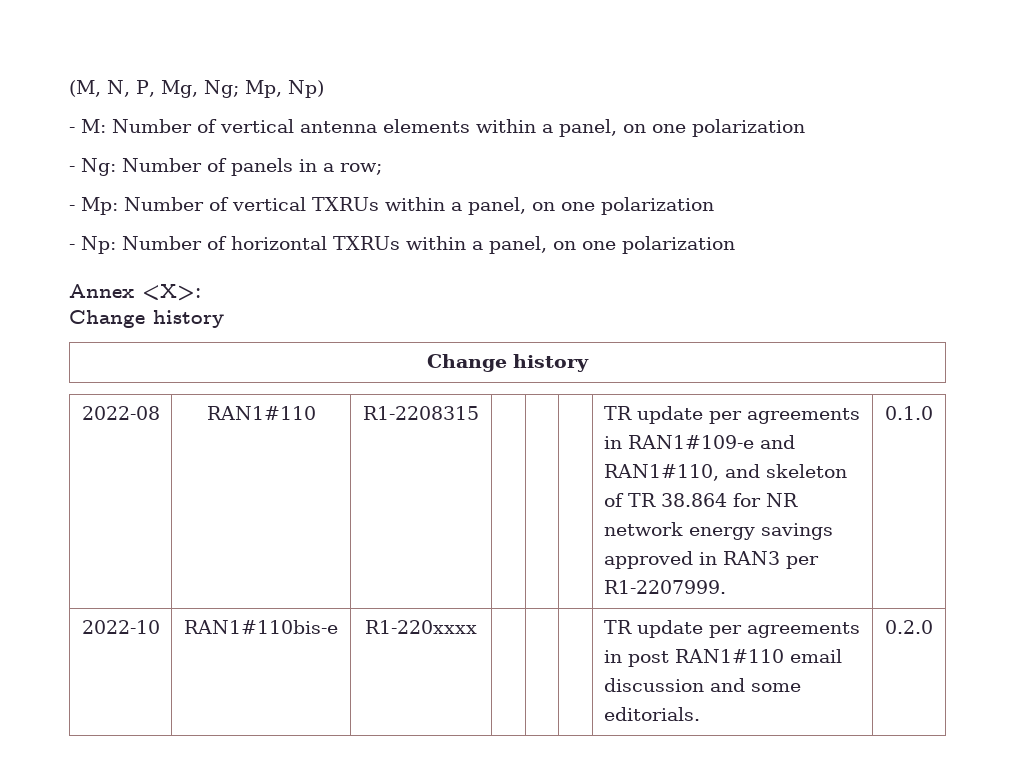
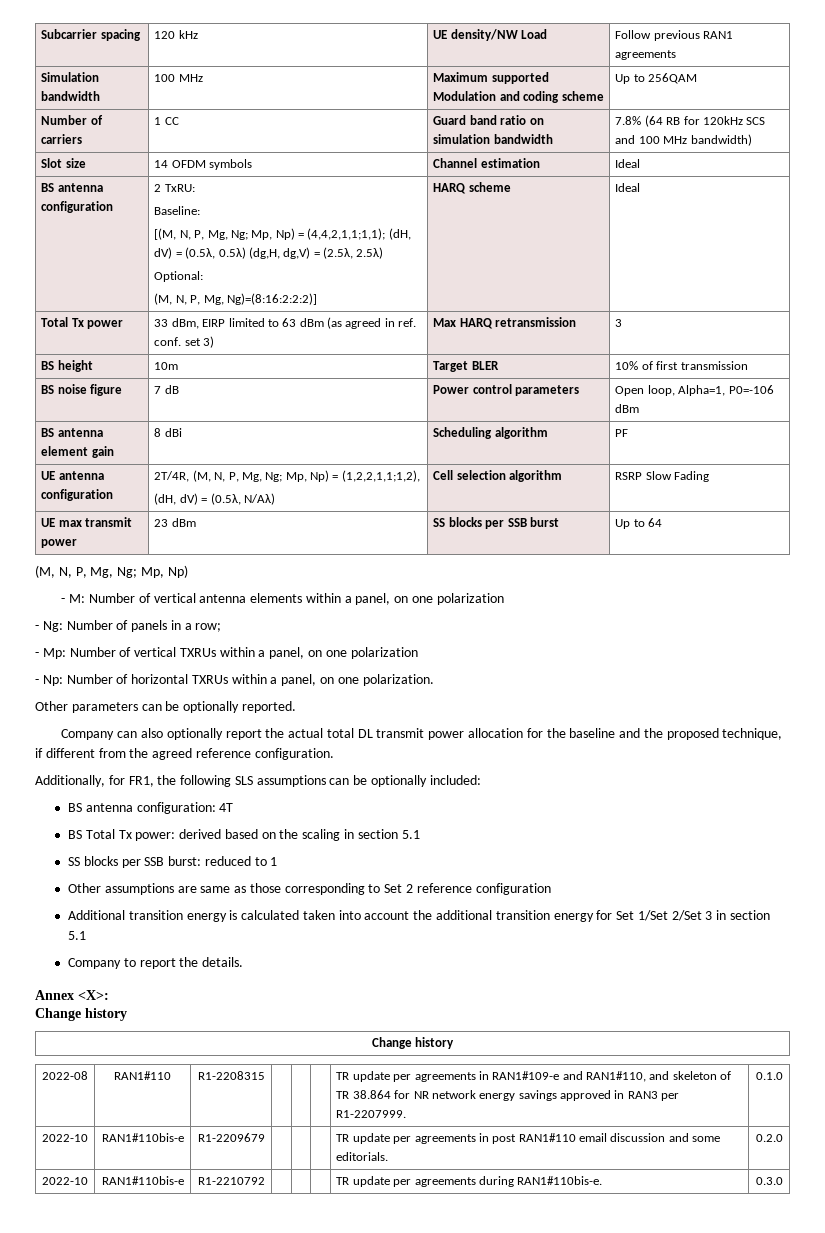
(69, 88) none -> [41,29,141,41] [154,30,198,39] [433,29,548,41] [615,30,734,41] [615,50,677,60] [41,72,100,82] [41,91,101,101] [154,74,203,82] [433,72,549,84] [433,91,604,103] [615,73,698,84] [41,115,103,125] [41,134,83,144] [154,117,179,125] [433,115,544,125] [433,134,553,144] [615,115,766,127] [615,134,752,146] [41,158,86,168] [154,159,253,170] [433,158,540,168] [615,159,641,168] [41,183,103,192] [41,201,114,213] [154,184,195,192] [154,206,201,215] [154,228,411,240] [154,247,384,259] [154,271,204,282] [154,293,317,305] [433,182,511,194] [615,183,641,192] [41,317,124,329] [154,317,417,329] [154,336,215,348] [433,317,577,329] [615,319,623,327] [41,360,93,372] [154,362,179,370] [433,361,499,372] [615,361,748,370] [41,384,123,396] [154,385,179,394] [433,384,580,396] [615,385,774,396] [615,404,640,413] [41,428,103,437] [41,446,114,458] [154,428,182,437] [433,427,548,439] [615,429,629,437] [41,471,104,480] [41,489,114,501] [154,470,420,482] [154,493,275,505] [433,470,563,482] [615,471,710,482] [41,517,133,527] [41,539,78,548] [154,518,196,527] [433,517,559,529] [615,518,663,529] Subcarrier spacing | 120 kHz | UE density/NW Load | Follow previous RAN1 agreements // Simulation bandwidth | 100 MHz | Maximum supported Modulation and coding scheme | Up to 256QAM // Number of carriers | 1 CC | Guard band ratio on simulation bandwidth | 7.8% (64 RB for 120kHz SCS and 100 MHz bandwidth) // Slot size | 14 OFDM symbols | Channel estimation | Ideal // BS antenna configuration | 2 TxRU: // Baseline: // [(M, N, P, Mg, Ng; Mp, Np) = (4,4,2,1,1;1,1); (dH, dV) = (0.5λ, 0.5λ) (dg,H, dg,V) = (2.5λ, 2.5λ) // Optional: // (M, N, P, Mg, Ng)=(8:16:2:2:2)] | HARQ scheme | Ideal // Total Tx power | 33 dBm, EIRP limited to 63 dBm (as agreed in ref. conf. set 3) | Max HARQ retransmission | 3 // BS height | 10m | Target BLER | 10% of first transmission // BS noise figure | 7 dB | Power control parameters | Open loop, Alpha=1, P0=-106 dBm // BS antenna element gain | 8 dBi | Scheduling algorithm | PF // UE antenna configuration | 2T/4R, (M, N, P, Mg, Ng; Mp, Np) = (1,2,2,1,1;1,2), // (dH, dV) = (0.5λ, N/Aλ) | Cell selection algorithm | RSRP Slow Fading // UE max transmit power | 23 dBm | SS blocks per SSB burst | Up to 64 //
[622,236,735,254] polarization -> [362,674,434,686] [35,701,296,713] [61,728,783,740] [35,748,334,760] [35,775,481,787] [67,802,234,814] [67,829,420,841] [67,856,278,868] [67,883,551,895] [67,910,771,922] [67,931,86,940] [67,957,244,969] polarization. // Other parameters can be optionally reported. // Company can also optionally report the actual total DL transmit power allocation for the baseline and the proposed technique, if different from the agreed reference configuration. // Additionally, for FR1, the following SLS assumptions can be optionally included: // BS antenna configuration: 4T // BS Total Tx power: derived based on the scaling in section 5.1 // SS blocks per SSB burst: reduced to 1 // Other assumptions are same as those corresponding to Set 2 reference configuration // Additional transition energy is calculated taken into account the additional transition energy for Set 1/Set 2/Set 3 in section 5.1 // Company to report the details.
[365,620,477,634] R1-220xxxx -> [197,1133,265,1142] R1-2209679
(933, 627) none -> [42,1177,88,1185] [101,1176,184,1185] [197,1177,265,1185] [336,1176,603,1187] [755,1177,783,1185] // 2022-10 | RAN1#110bis-e | R1-2210792 | | | | TR update per agreements during RAN1#110bis-e. | 0.3.0

